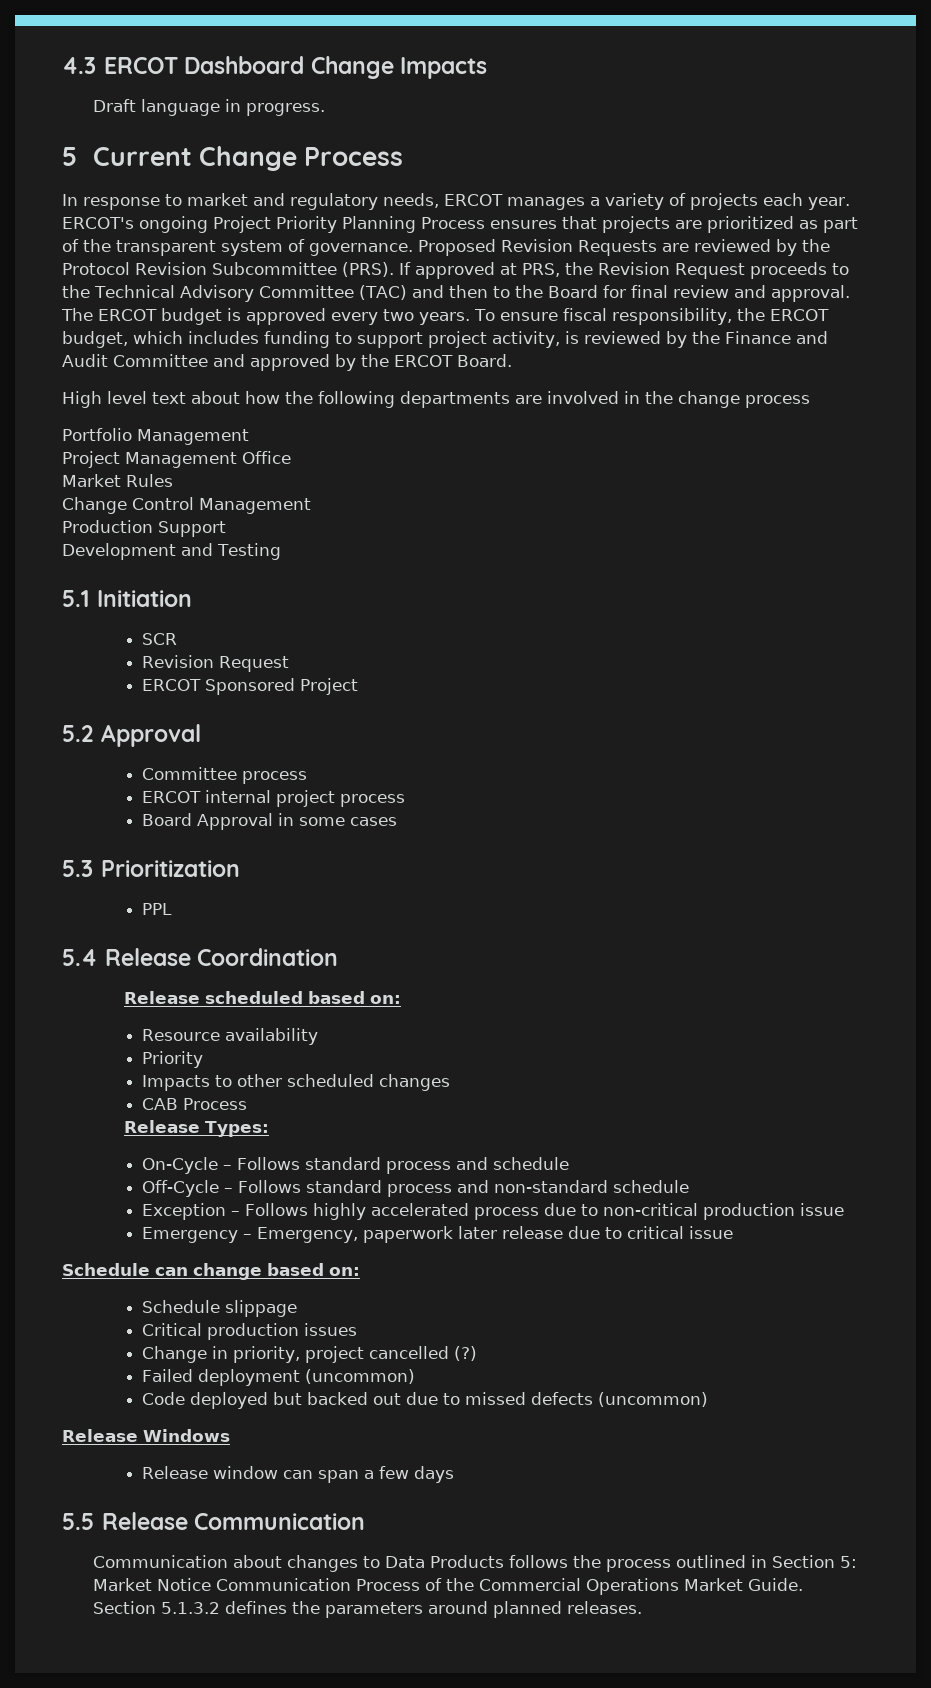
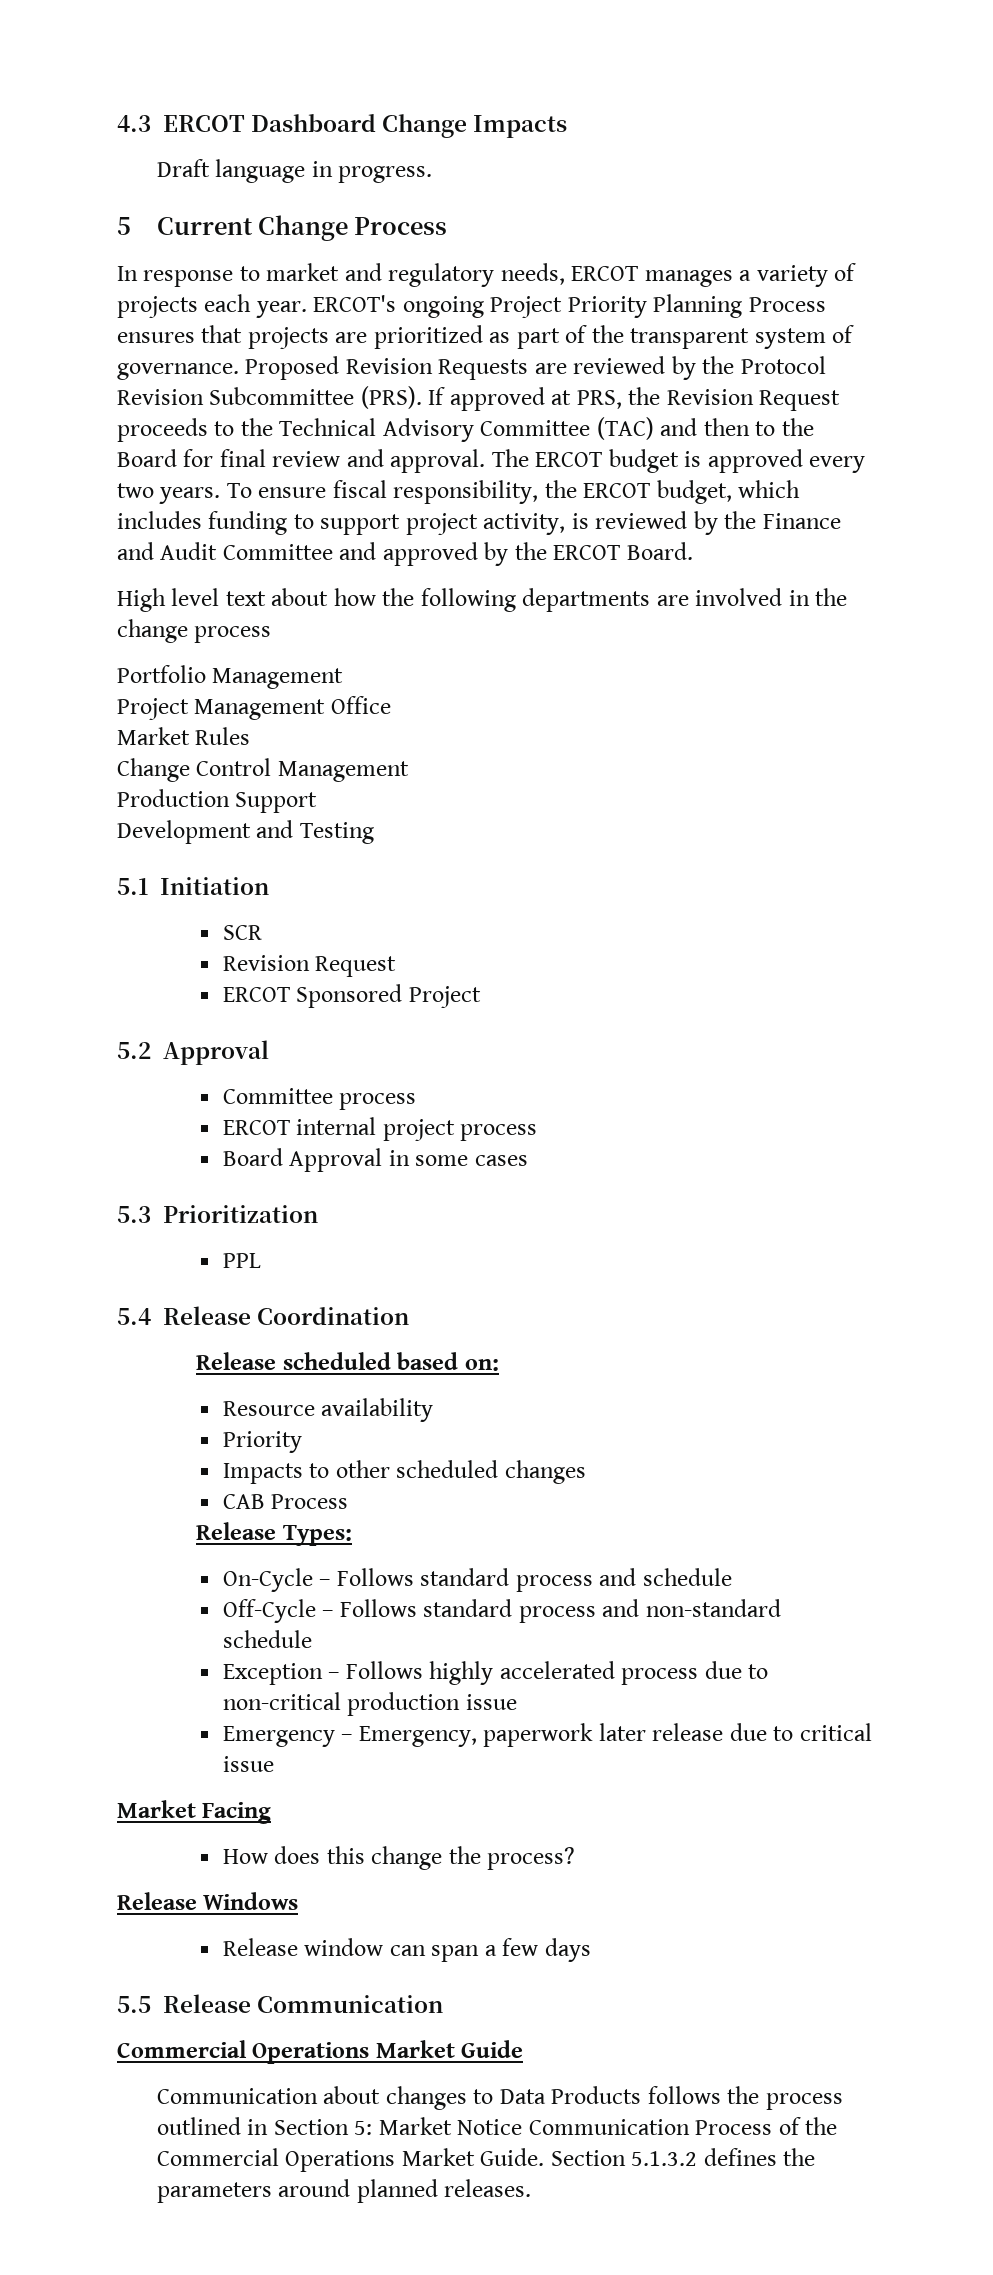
[62,1263,360,1280] [141,1300,297,1317] [141,1323,357,1340] [141,1346,477,1363] [141,1369,415,1386] [141,1392,708,1409] Schedule can change based on: // Schedule slippage // Critical production issues // Change in priority, project cancelled (?) // Failed deployment (uncommon) // Code deployed but backed out due to missed defects (uncommon) -> [117,1800,272,1824] [222,1846,576,1870] Market Facing // How does this change the process?
(366, 1521) none -> [117,2040,524,2064] // Commercial Operations Market Guide

